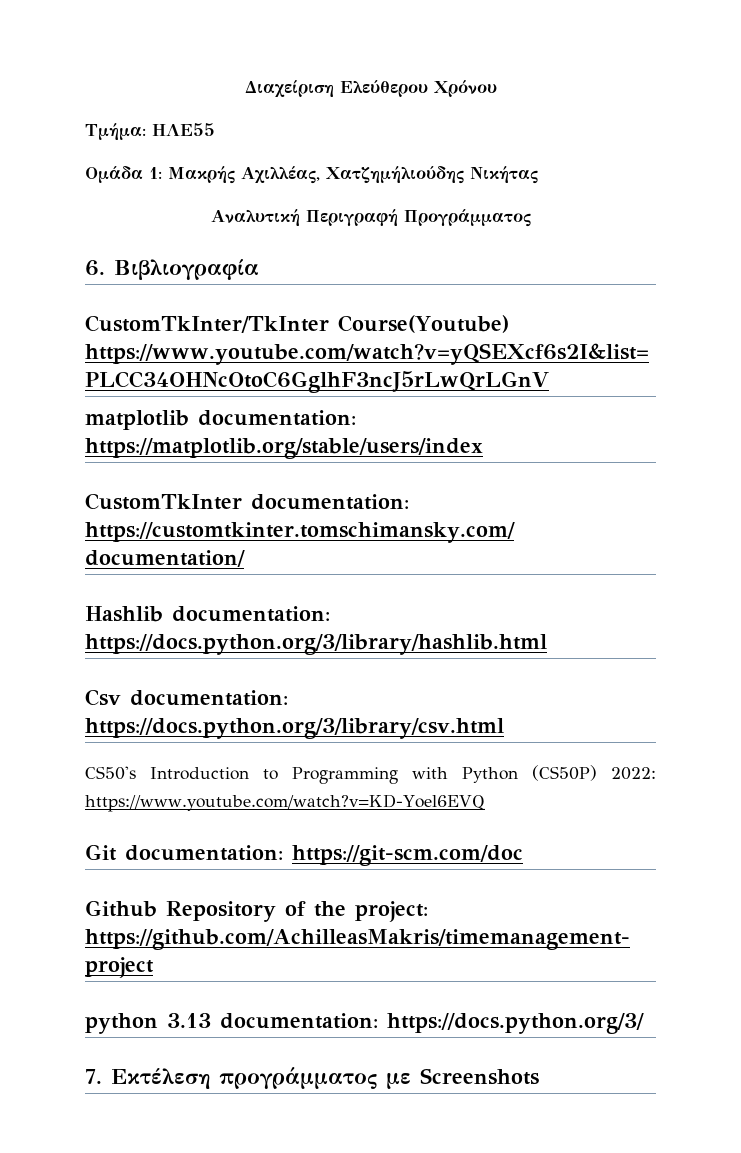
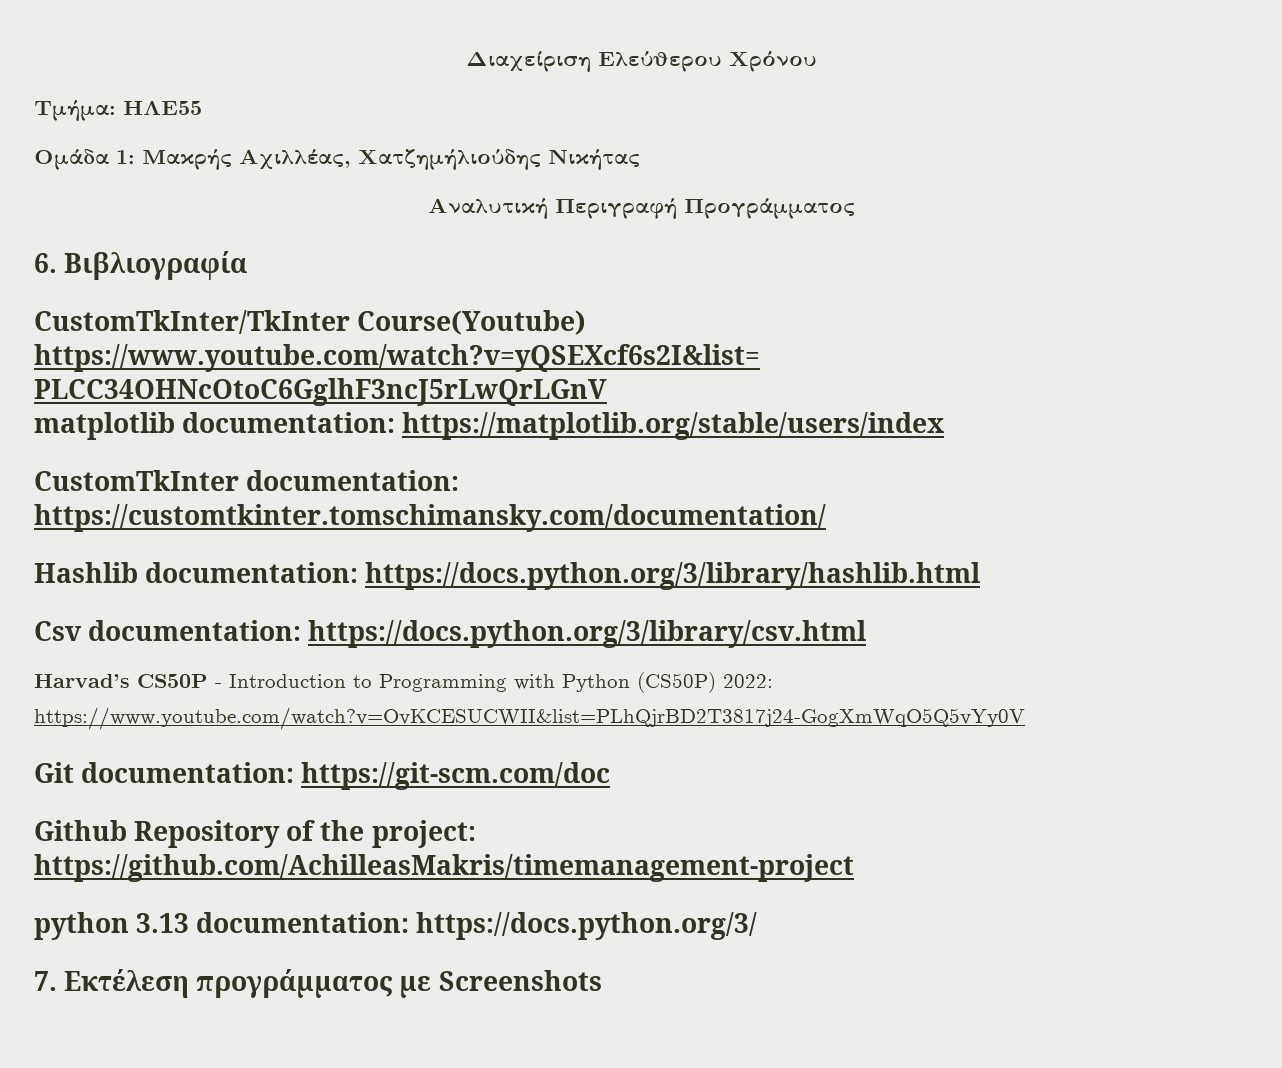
[85,766,136,780] CS50's -> [34,674,222,688] Harvad’s CS50P -
[85,794,485,812] https://www.youtube.com/watch?v=KD-Yoel6EVQ -> [34,707,1025,730] https://www.youtube.com/watch?v=OvKCESUCWII&list=PLhQjrBD2T3817j24-GogXmWqO5Q5vYy0V

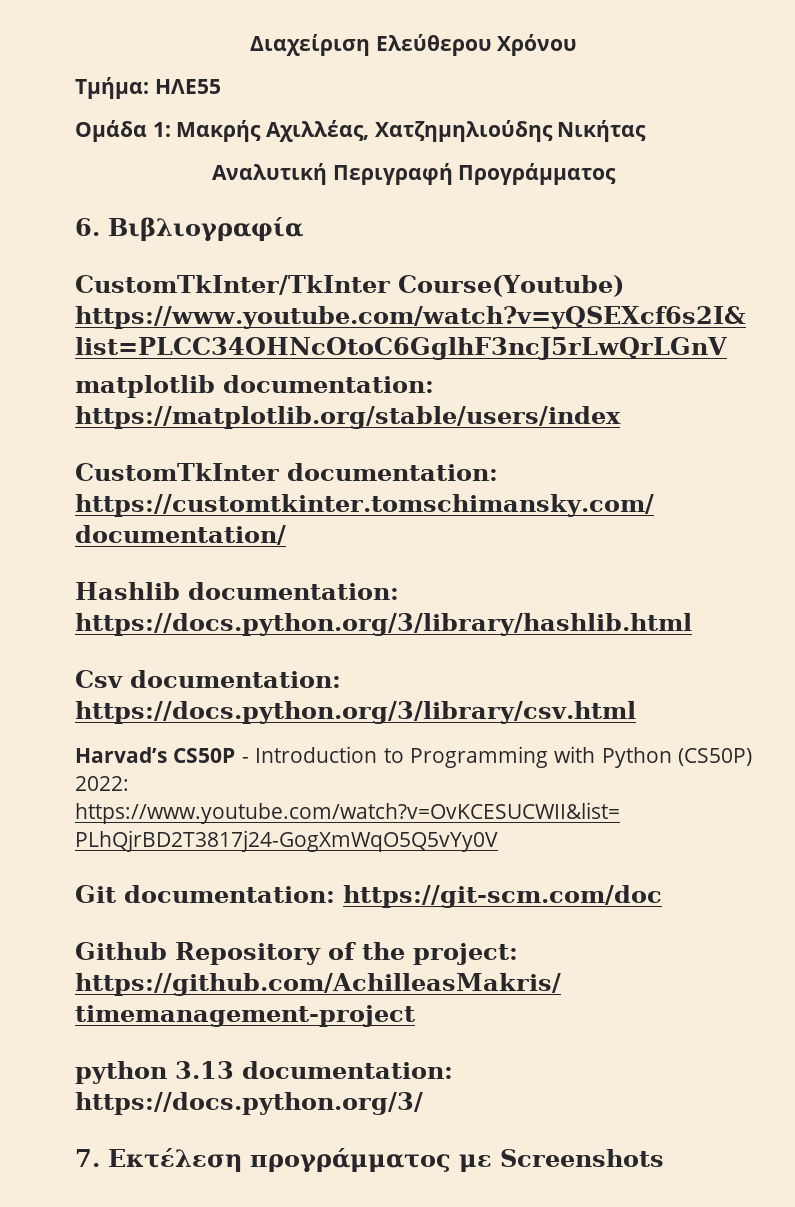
[358,149,541,170] Χατζημήλιούδης -> [374,120,553,142] Χατζημηλιούδης

